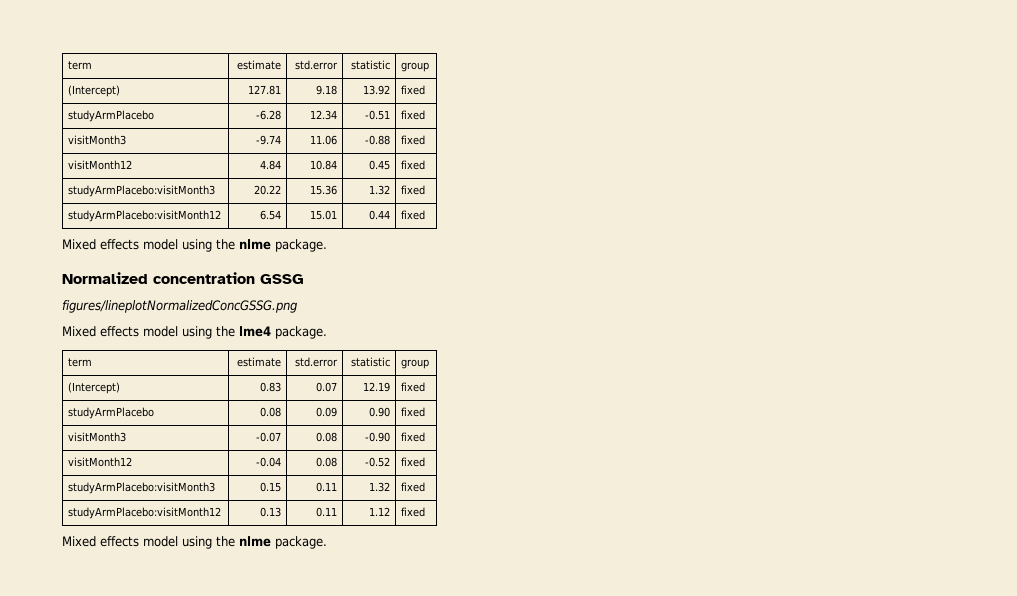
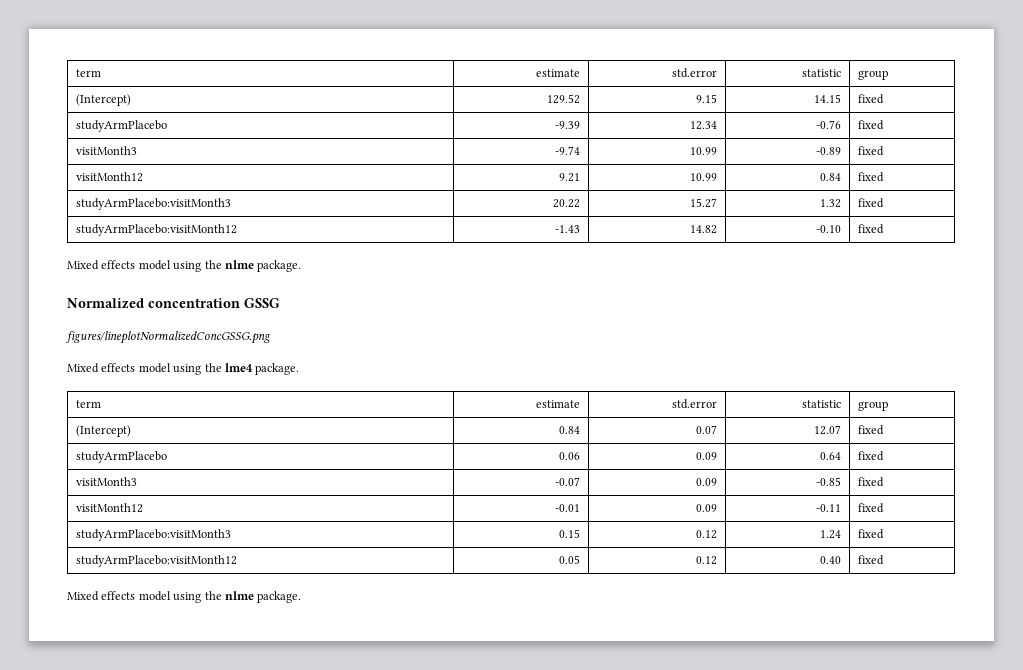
[68,61,93,70] [236,60,281,70] [294,60,338,70] [350,60,390,70] [401,62,430,72] [68,85,121,97] [247,85,281,95] [315,85,337,95] [362,85,390,95] [401,85,426,95] [68,110,155,122] [255,110,281,120] term | estimate | std.error | statistic | group // (Intercept) | 127.81 | 9.18 | 13.92 | fixed // studyArmPlacebo | -6.28 -> [75,69,101,77] [536,69,581,77] [672,68,718,78] [802,69,842,77] [857,70,888,80] [75,94,131,106] [547,94,581,104] [696,94,718,103] [814,94,842,103] [857,94,884,104] [75,120,167,132] [555,121,581,129] term | estimate | std.error | statistic | group // (Intercept) | 129.52 | 9.15 | 14.15 | fixed // studyArmPlacebo | -9.39
[364,110,390,120] -0.51 -> [816,120,842,129] -0.76
[309,135,337,145] [364,135,390,145] [401,135,426,145] [68,160,133,170] [259,160,281,170] [309,160,337,170] [368,160,390,170] 11.06 | -0.88 | fixed // visitMonth12 | 4.84 | 10.84 | 0.45 -> [690,147,718,155] [816,147,842,155] [857,146,884,156] [75,172,143,182] [559,173,581,182] [690,173,718,181] [820,173,842,181] 10.99 | -0.89 | fixed // visitMonth12 | 9.21 | 10.99 | 0.84
[309,185,337,195] [368,185,390,195] [401,185,426,195] [68,210,222,222] [259,210,281,220] [309,210,337,220] [368,210,390,220] 15.36 | 1.32 | fixed // studyArmPlacebo:visitMonth12 | 6.54 | 15.01 | 0.44 -> [690,198,718,208] [820,199,842,208] [857,198,884,208] [75,224,237,236] [555,225,581,233] [690,225,718,234] [816,225,842,233] 15.27 | 1.32 | fixed // studyArmPlacebo:visitMonth12 | -1.43 | 14.82 | -0.10
[259,382,281,392] 0.83 -> [559,426,581,434] 0.84
[362,382,390,392] [401,382,426,392] [68,407,155,419] [259,407,281,417] [315,407,337,417] [368,407,390,417] 12.19 | fixed // studyArmPlacebo | 0.08 | 0.09 | 0.90 -> [814,425,842,435] [857,425,884,435] [75,451,167,463] [559,452,581,460] [696,452,718,460] [820,452,842,460] 12.07 | fixed // studyArmPlacebo | 0.06 | 0.09 | 0.64
[315,432,337,442] [364,432,390,442] [401,432,426,442] [68,457,133,467] [255,457,281,467] [315,457,337,467] [364,457,390,467] 0.08 | -0.90 | fixed // visitMonth12 | -0.04 | 0.08 | -0.52 -> [696,478,718,486] [816,477,842,486] [857,477,884,487] [75,503,143,513] [555,504,581,512] [696,504,718,512] [816,504,842,512] 0.09 | -0.85 | fixed // visitMonth12 | -0.01 | 0.09 | -0.11
[315,482,337,492] [368,482,390,492] [401,482,426,492] [68,507,222,519] [259,507,281,517] [315,507,337,517] [368,507,390,516] 0.11 | 1.32 | fixed // studyArmPlacebo:visitMonth12 | 0.13 | 0.11 | 1.12 -> [696,530,718,539] [820,530,842,539] [857,529,884,539] [75,555,237,567] [559,555,581,564] [696,556,718,565] [820,556,842,564] 0.12 | 1.24 | fixed // studyArmPlacebo:visitMonth12 | 0.05 | 0.12 | 0.40

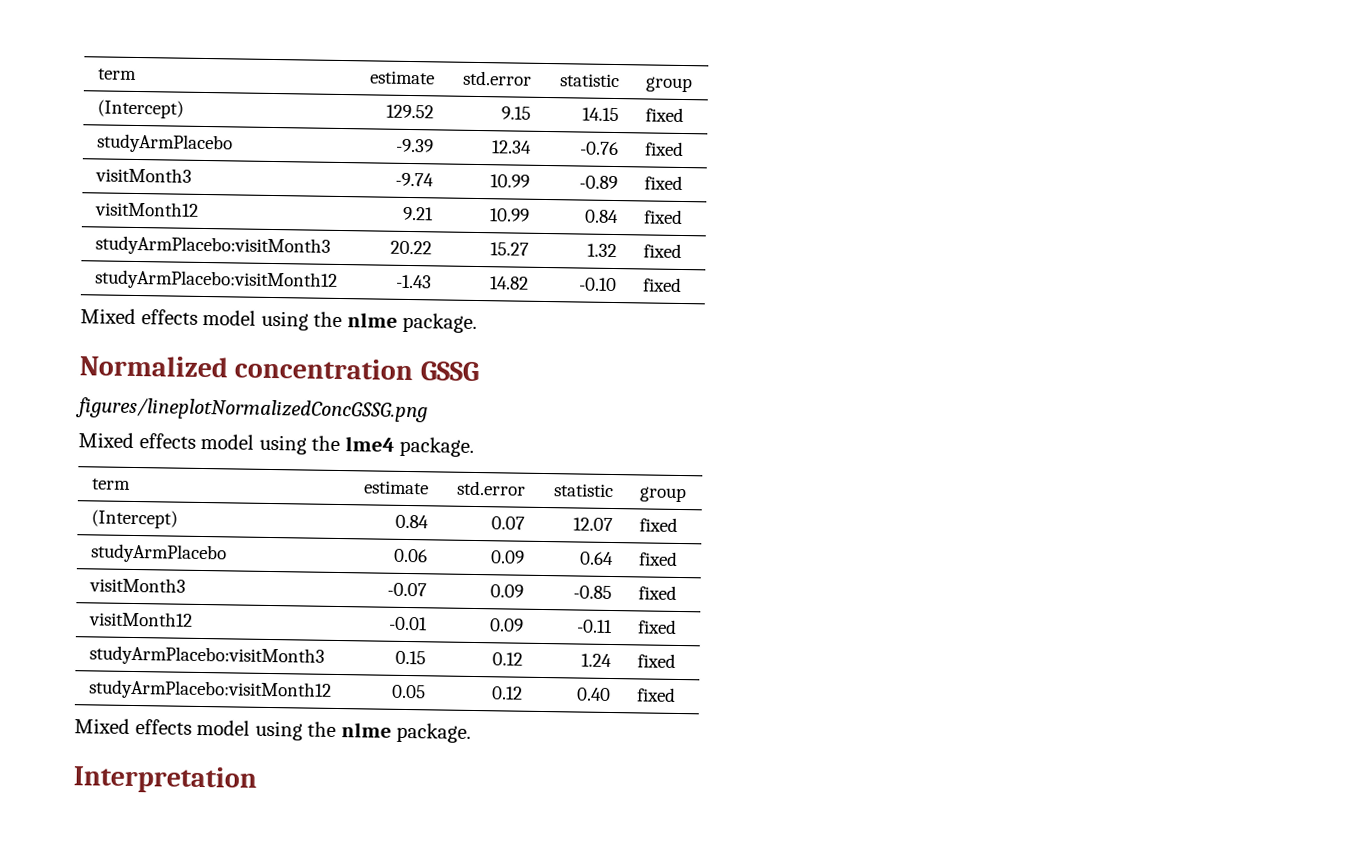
(302, 597) none -> [73,765,257,794] // Interpretation

